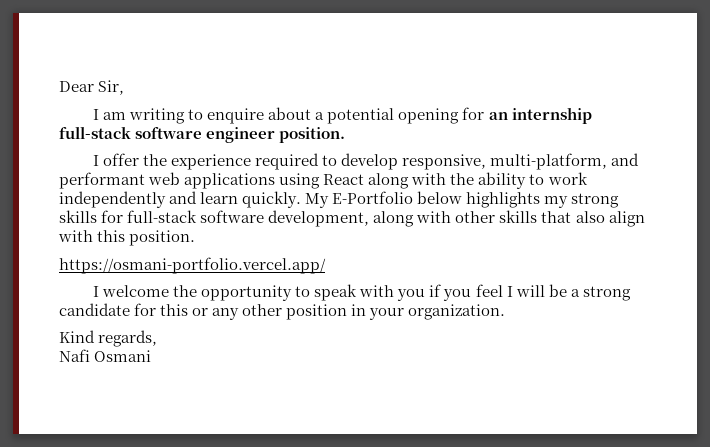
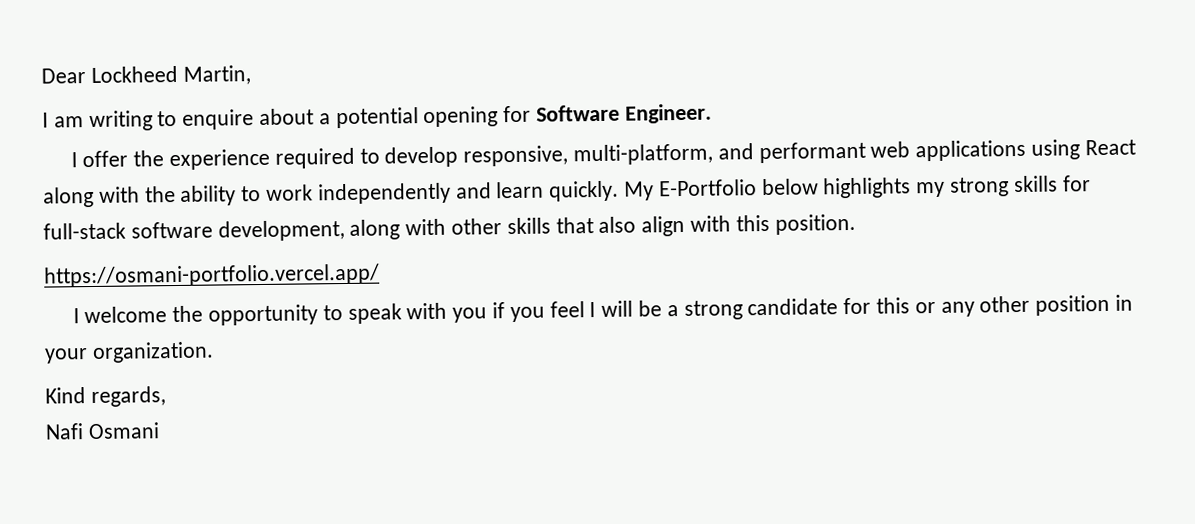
[98,80,125,95] Sir, -> [90,65,251,85] Lockheed Martin,
[488,107,592,124] [59,126,346,143] an internship full-stack software engineer position. -> [536,103,712,124] Software Engineer.

